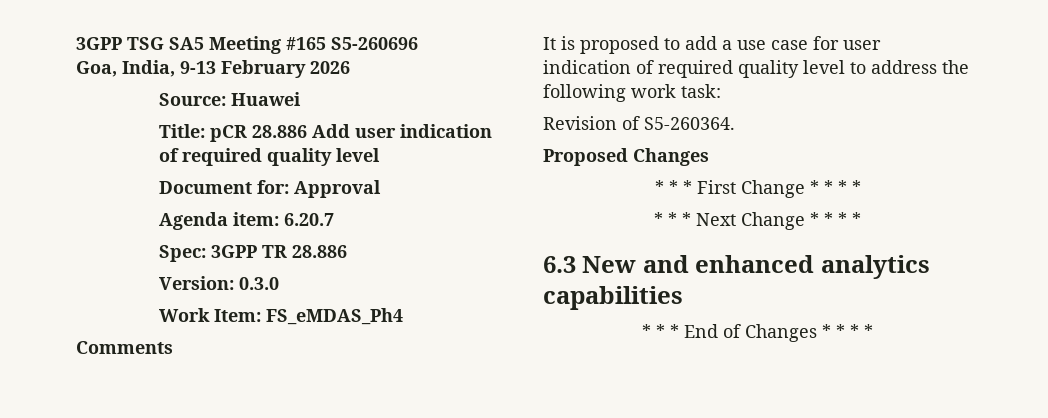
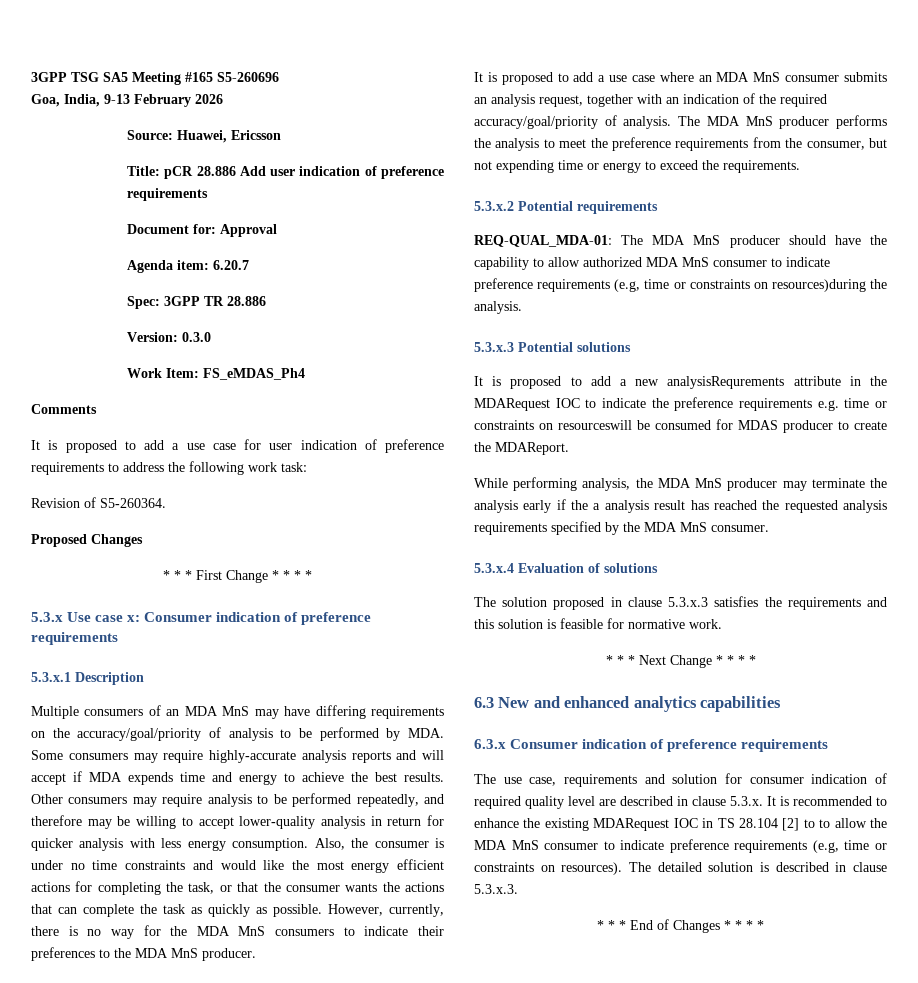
[230,92,301,106] Huawei -> [177,130,282,143] Huawei, Ericsson
[181,148,380,166] required quality level -> [381,166,445,179] [127,188,209,201] preference requirements
[658,60,845,78] required quality level -> [385,439,444,453] [31,462,104,475] preference requirements
(861, 187) none -> [31,612,372,625] [31,632,118,645] [31,672,144,685] [31,705,445,719] [31,727,444,741] [31,750,444,763] [31,771,444,785] [31,793,445,807] [31,815,444,829] [31,838,445,851] [31,859,444,873] [31,881,445,895] [31,904,444,917] [31,925,444,939] [31,947,256,961] [474,72,887,85] [474,93,827,107] [474,115,887,129] [474,137,887,151] [474,160,800,173] [474,201,658,214] [474,235,887,248] [474,257,830,270] [474,278,887,292] [474,301,522,314] [474,342,631,352] [474,376,887,389] [474,397,887,411] [474,419,887,433] [474,442,569,455] [474,477,887,491] [474,499,887,513] [474,521,769,535] [474,563,658,573] [474,596,887,610] [474,618,722,629] // 5.3.x Use case x: Consumer indication of preference requirements // 5.3.x.1 Description // Multiple consumers of an MDA MnS may have differing requirements on the accuracy/goal/priority of analysis to be performed by MDA. Some consumers may require highly-accurate analysis reports and will accept if MDA expends time and energy to achieve the best results. Other consumers may require analysis to be performed repeatedly, and therefore may be willing to accept lower-quality analysis in return for quicker analysis with less energy consumption. Also, the consumer is under no time constraints and would like the most energy efficient actions for completing the task, or that the consumer wants the actions that can complete the task as quickly as possible. However, currently, there is no way for the MDA MnS consumers to indicate their preferences to the MDA MnS producer. // It is proposed to add a use case where an MDA MnS consumer submits an analysis request, together with an indication of the required accuracy/goal/priority of analysis. The MDA MnS producer performs the analysis to meet the preference requirements from the consumer, but not expending time or energy to exceed the requirements. // 5.3.x.2 Potential requirements // REQ-QUAL_MDA-01: The MDA MnS producer should have the capability to allow authorized MDA MnS consumer to indicate preference requirements (e.g, time or constraints on resources)during the analysis. // 5.3.x.3 Potential solutions // It is proposed to add a new analysisRequrements attribute in the MDARequest IOC to indicate the preference requirements e.g. time or constraints on resourceswill be consumed for MDAS producer to create the MDAReport. // While performing analysis, the MDA MnS producer may terminate the analysis early if the a analysis result has reached the requested analysis requirements specified by the MDA MnS consumer. // 5.3.x.4 Evaluation of solutions // The solution proposed in clause 5.3.x.3 satisfies the requirements and this solution is feasible for normative work.
(683, 298) none -> [474,739,829,752] [474,773,887,787] [474,796,887,809] [474,818,888,831] [474,839,887,853] [474,862,887,875] [474,884,518,894] // 6.3.x Consumer indication of preference requirements // The use case, requirements and solution for consumer indication of required quality level are described in clause 5.3.x. It is recommended to enhance the existing MDARequest IOC in TS 28.104 [2] to to allow the MDA MnS consumer to indicate preference requirements (e.g, time or constraints on resources). The detailed solution is described in clause 5.3.x.3.

